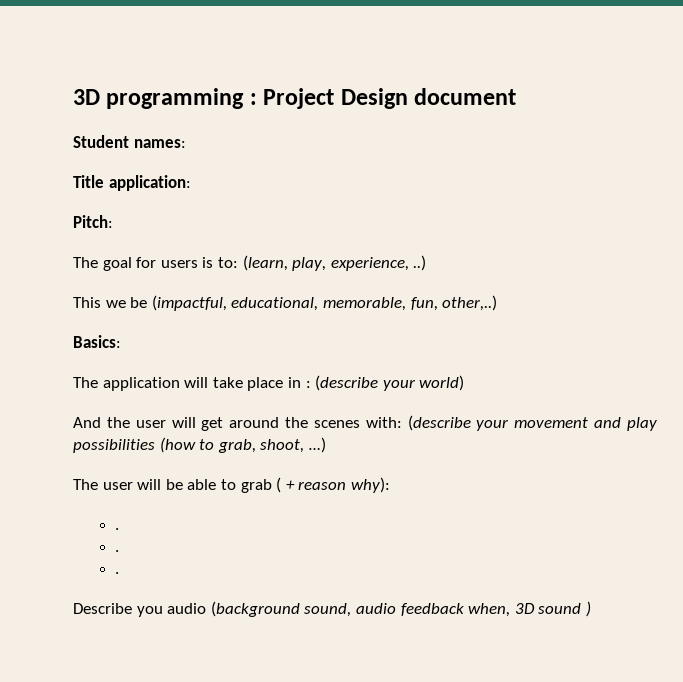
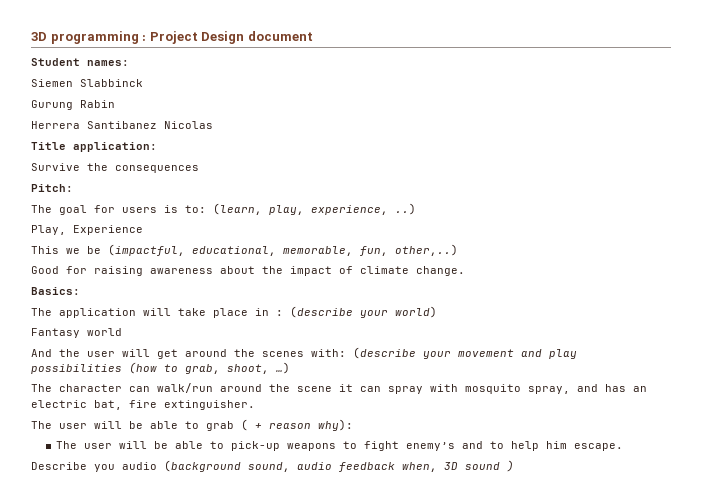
(186, 143) none -> [31,79,143,87] [31,100,115,110] [31,121,213,129] // Siemen Slabbinck // Gurung Rabin // Herrera Santibanez Nicolas
(191, 183) none -> [31,163,199,173] // Survive the consequences
(427, 263) none -> [31,225,143,235] // Play, Experience
(498, 303) none -> [31,266,465,276] // Good for raising awareness about the impact of climate change.
(465, 383) none -> [31,328,122,338] // Fantasy world
(326, 445) none -> [31,383,647,394] [31,400,255,410] // The character can walk/run around the scene it can spray with mosquito spray, and has an electric bat, fire extinguisher.
[115,528,120,530] [115,550,120,552] [115,572,120,574] . // . // . -> [55,441,623,451] The user will be able to pick-up weapons to fight enemy’s and to help him escape.

